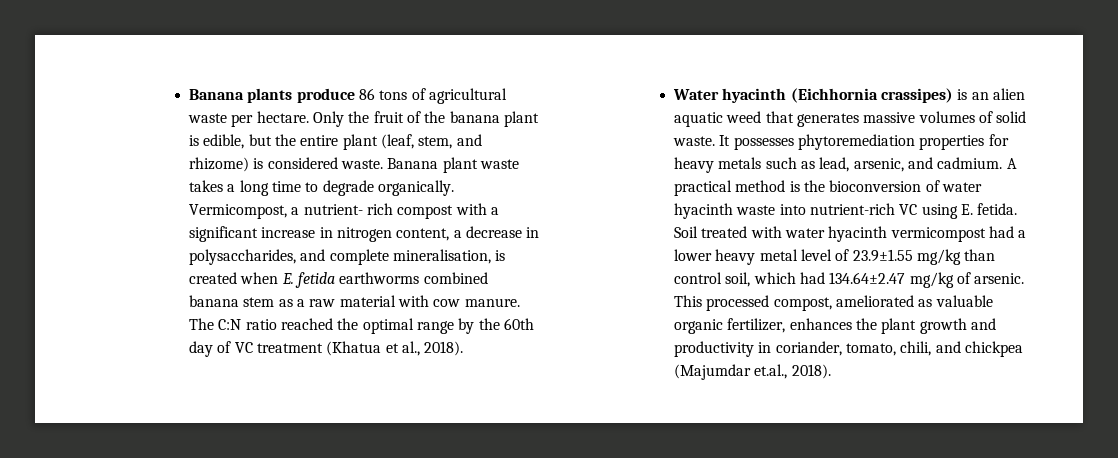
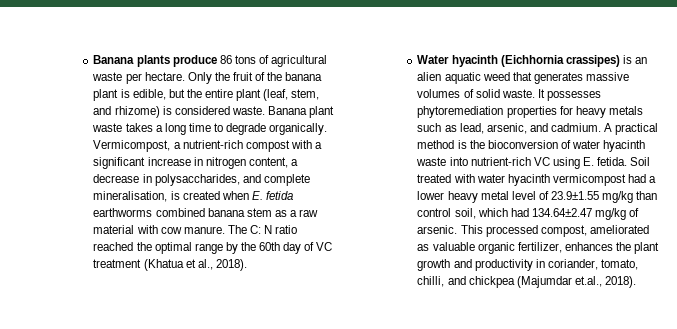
[303,203,394,215] nutrient- rich -> [182,140,243,149] nutrient-rich
[218,319,242,330] C:N -> [249,225,273,234] C: N
[900,341,932,356] chili, -> [417,276,445,287] chilli,

